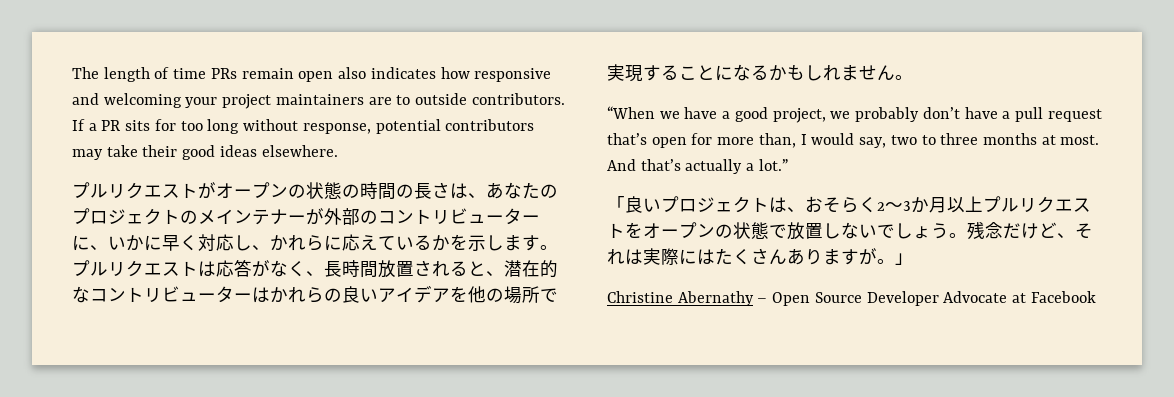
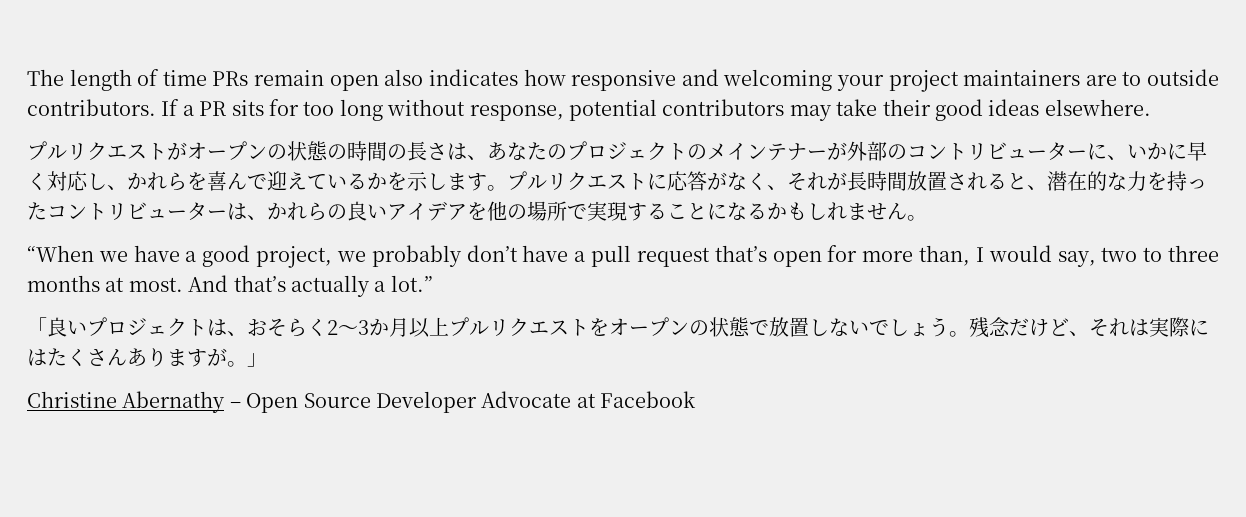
[324,234,360,251] に応 -> [187,171,287,191] を喜んで迎
[198,261,216,277] は -> [647,173,667,190] に
(324, 273) none -> [787,172,847,191] それが
(90, 294) none -> [1127,171,1207,191] [27,202,47,220] 力を持った
(270, 295) none -> [247,215,267,220] 、

